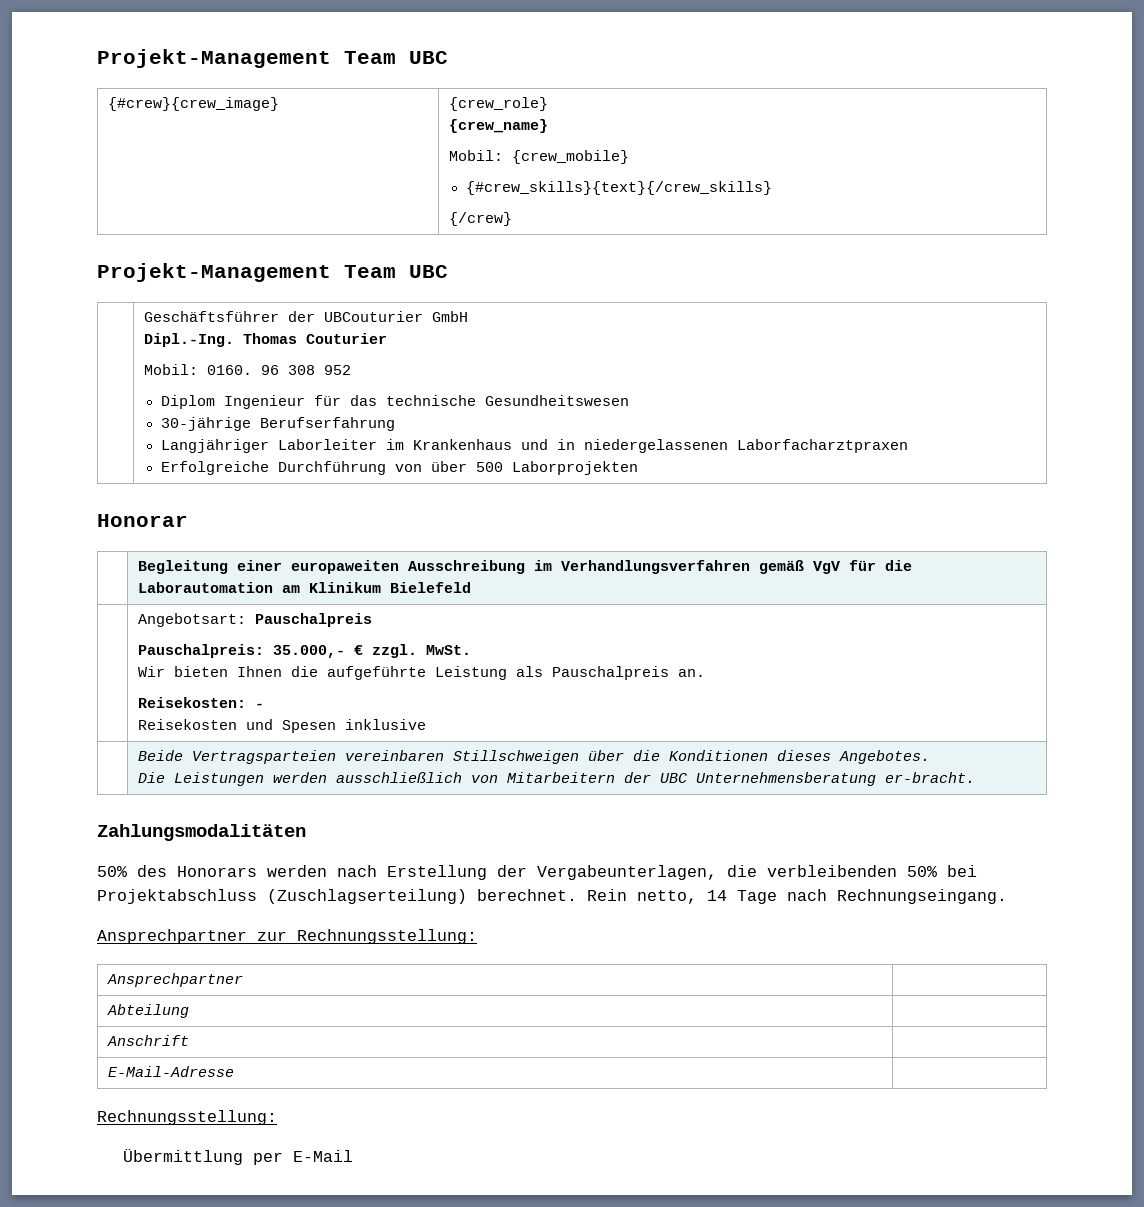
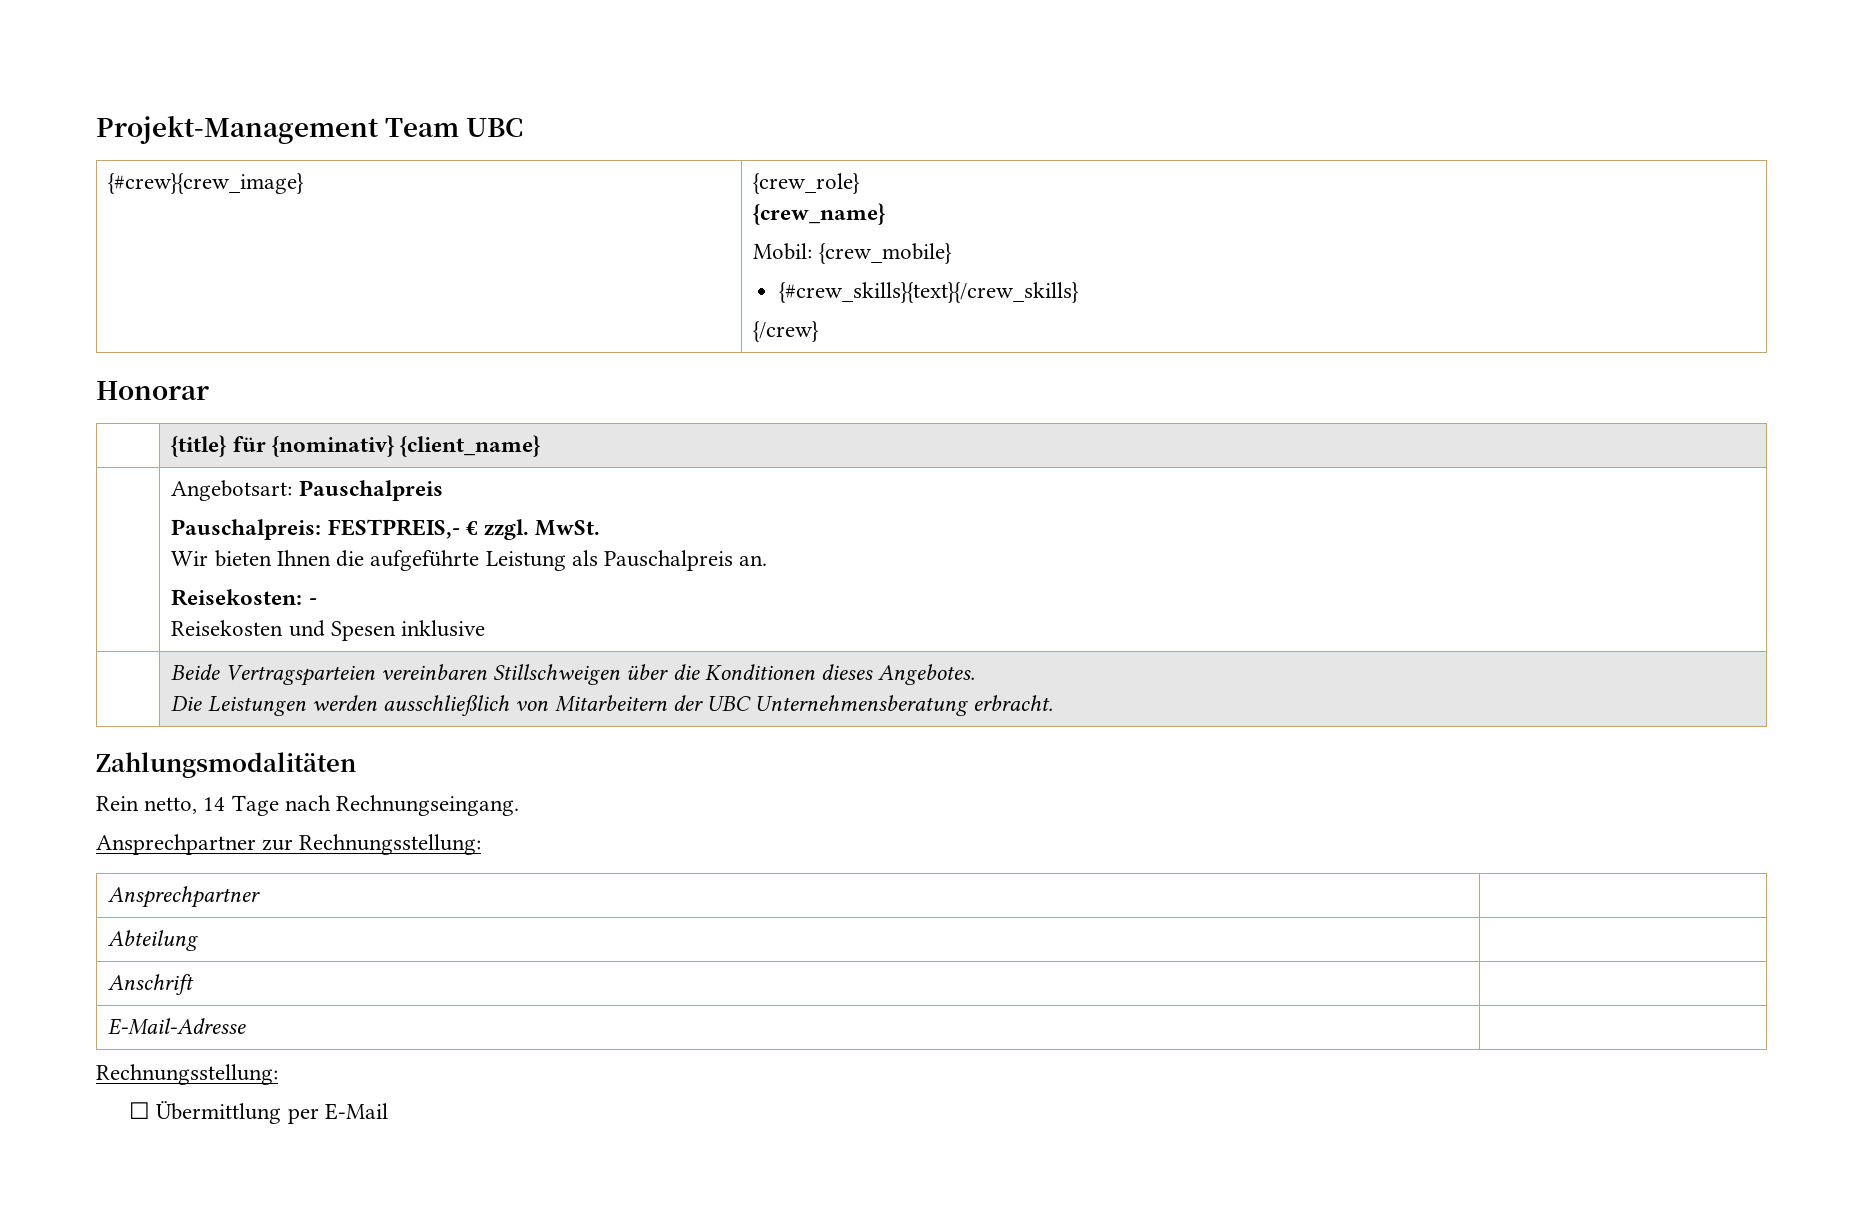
[97,263,448,282] [144,311,469,322] [144,333,388,347] [144,364,352,375] [160,395,629,409] [160,417,395,431] [160,439,908,453] [160,461,638,475] [97,514,188,527] [138,560,913,574] [138,582,472,593] Projekt-Management Team UBC // | Geschäftsführer der UBCouturier GmbH // Dipl.-Ing. Thomas Couturier // Mobil: 0160. 96 308 952 // Diplom Ingenieur für das technische Gesundheitswesen // 30-jährige Berufserfahrung // Langjähriger Laborleiter im Krankenhaus und in niedergelassenen Laborfacharztpraxen // Erfolgreiche Durchführung von über 500 Laborprojekten // Honorar // | Begleitung einer europaweiten Ausschreibung im Verhandlungsverfahren gemäß VgV für die Laborautomation am Klinikum Bielefeld -> [96,381,209,400] [171,435,541,457] Honorar // | {title} für {nominativ} {client_name}
[273,645,346,658] 35.000,- -> [327,519,460,539] FESTPREIS,-
[885,772,976,783] er-bracht. -> [973,695,1054,711] erbracht.
[97,865,977,880] [97,889,577,904] 50% des Honorars werden nach Erstellung der Vergabeunterlagen, die verbleibenden 50% bei Projektabschluss (Zuschlagserteilung) berechnet. -> (356, 765) none
(277, 1117) none -> [129,1102,151,1119] ☐

